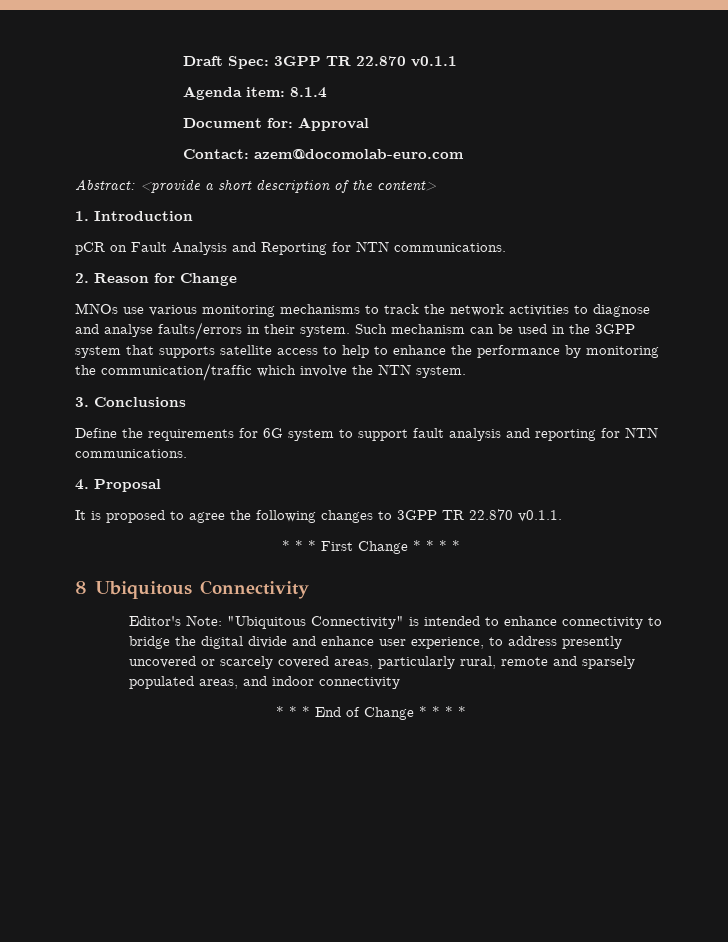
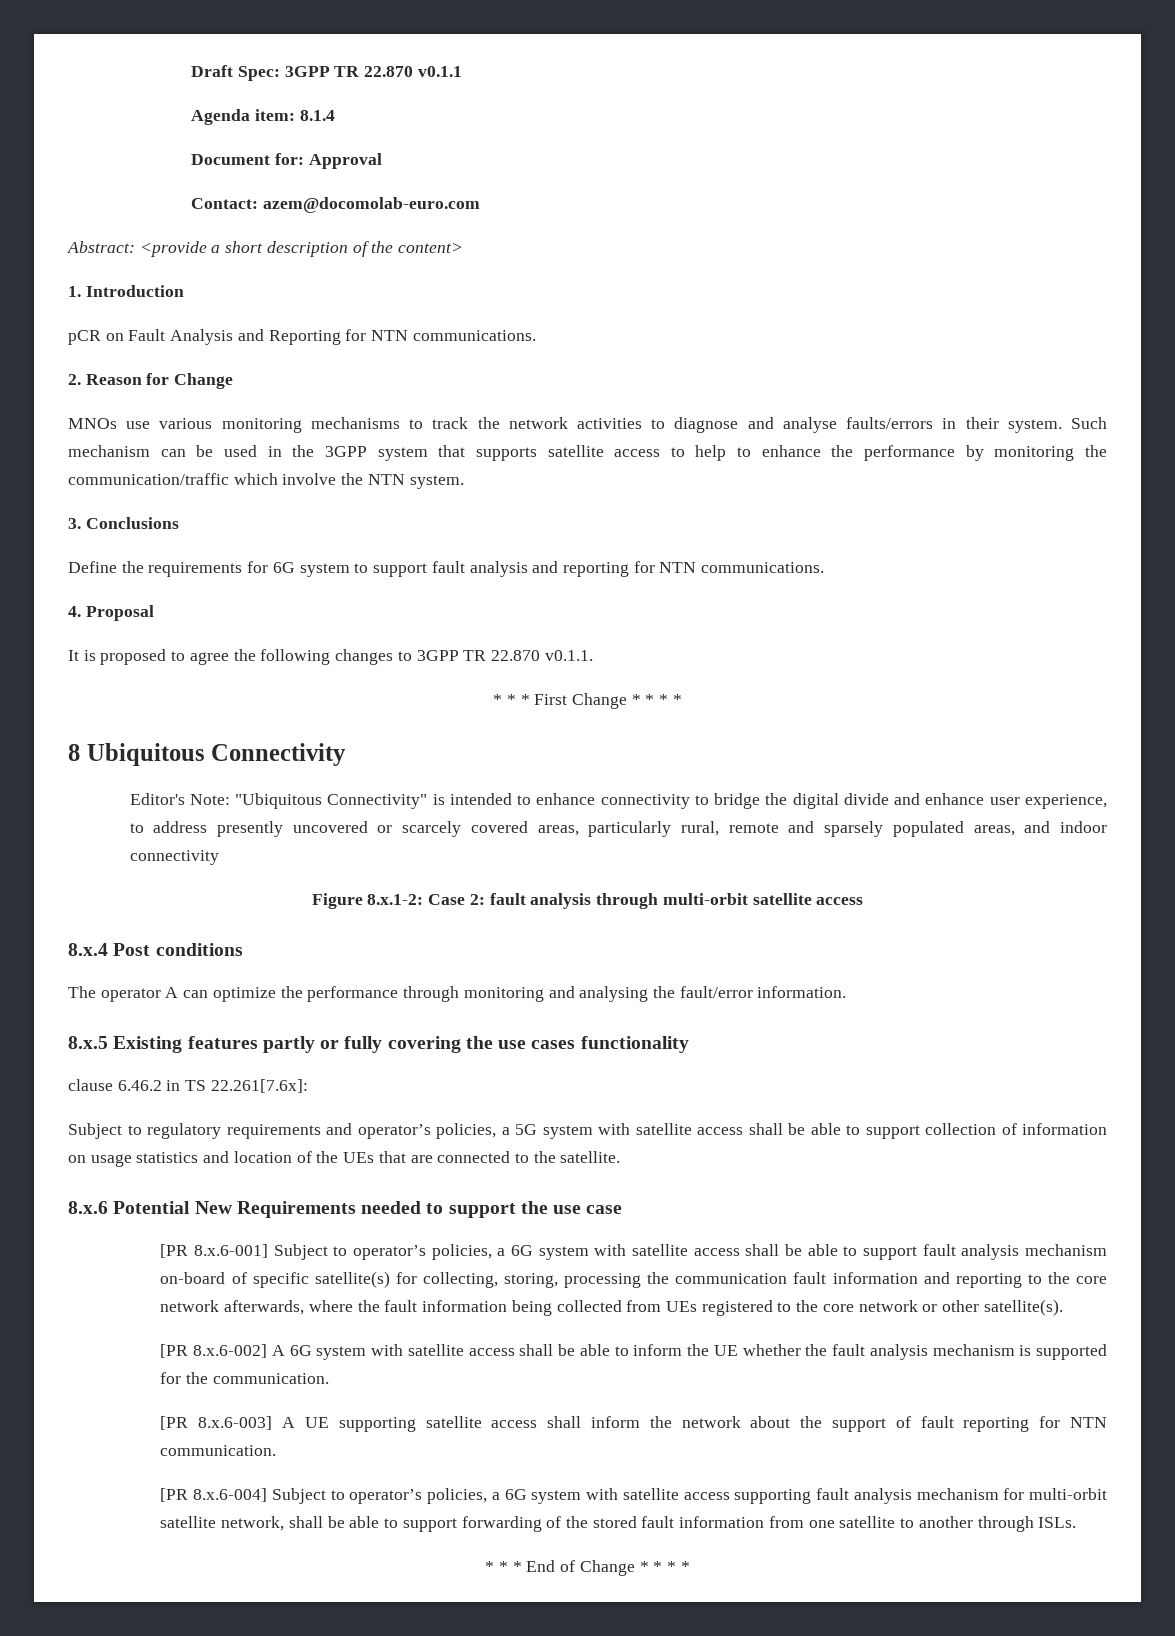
(400, 683) none -> [311,893,864,909] [68,943,243,956] [68,986,847,1002] [68,1036,689,1053] [68,1079,308,1093] [68,1123,1107,1139] [68,1151,621,1167] [68,1201,623,1218] [160,1244,1108,1260] [160,1271,1107,1288] [160,1299,1063,1316] [160,1344,1107,1360] [160,1372,329,1384] [160,1416,1107,1432] [160,1445,277,1456] [160,1488,1108,1504] [160,1516,1077,1532] // Figure 8.x.1-2: Case 2: fault analysis through multi-orbit satellite access // 8.x.4 Post conditions // The operator A can optimize the performance through monitoring and analysing the fault/error information. // 8.x.5 Existing features partly or fully covering the use cases functionality // clause 6.46.2 in TS 22.261[7.6x]: // Subject to regulatory requirements and operator’s policies, a 5G system with satellite access shall be able to support collection of information on usage statistics and location of the UEs that are connected to the satellite. // 8.x.6 Potential New Requirements needed to support the use case // [PR 8.x.6-001] Subject to operator’s policies, a 6G system with satellite access shall be able to support fault analysis mechanism on-board of specific satellite(s) for collecting, storing, processing the communication fault information and reporting to the core network afterwards, where the fault information being collected from UEs registered to the core network or other satellite(s). // [PR 8.x.6-002] A 6G system with satellite access shall be able to inform the UE whether the fault analysis mechanism is supported for the communication. // [PR 8.x.6-003] A UE supporting satellite access shall inform the network about the support of fault reporting for NTN communication. // [PR 8.x.6-004] Subject to operator’s policies, a 6G system with satellite access supporting fault analysis mechanism for multi-orbit satellite network, shall be able to support forwarding of the stored fault information from one satellite to another through ISLs.

